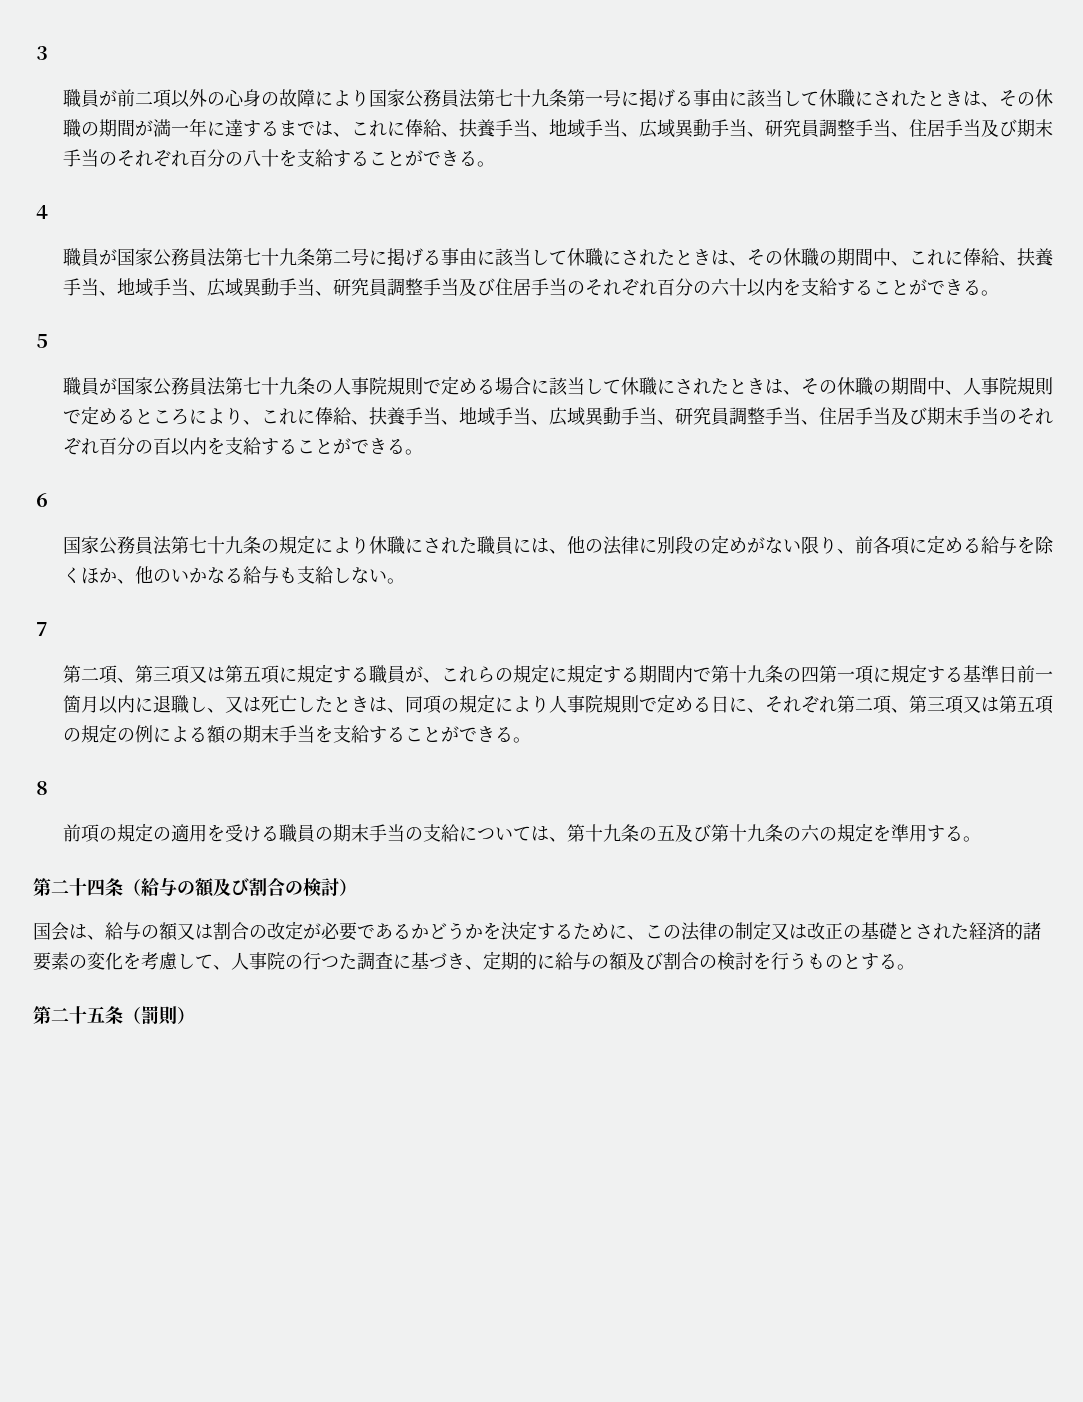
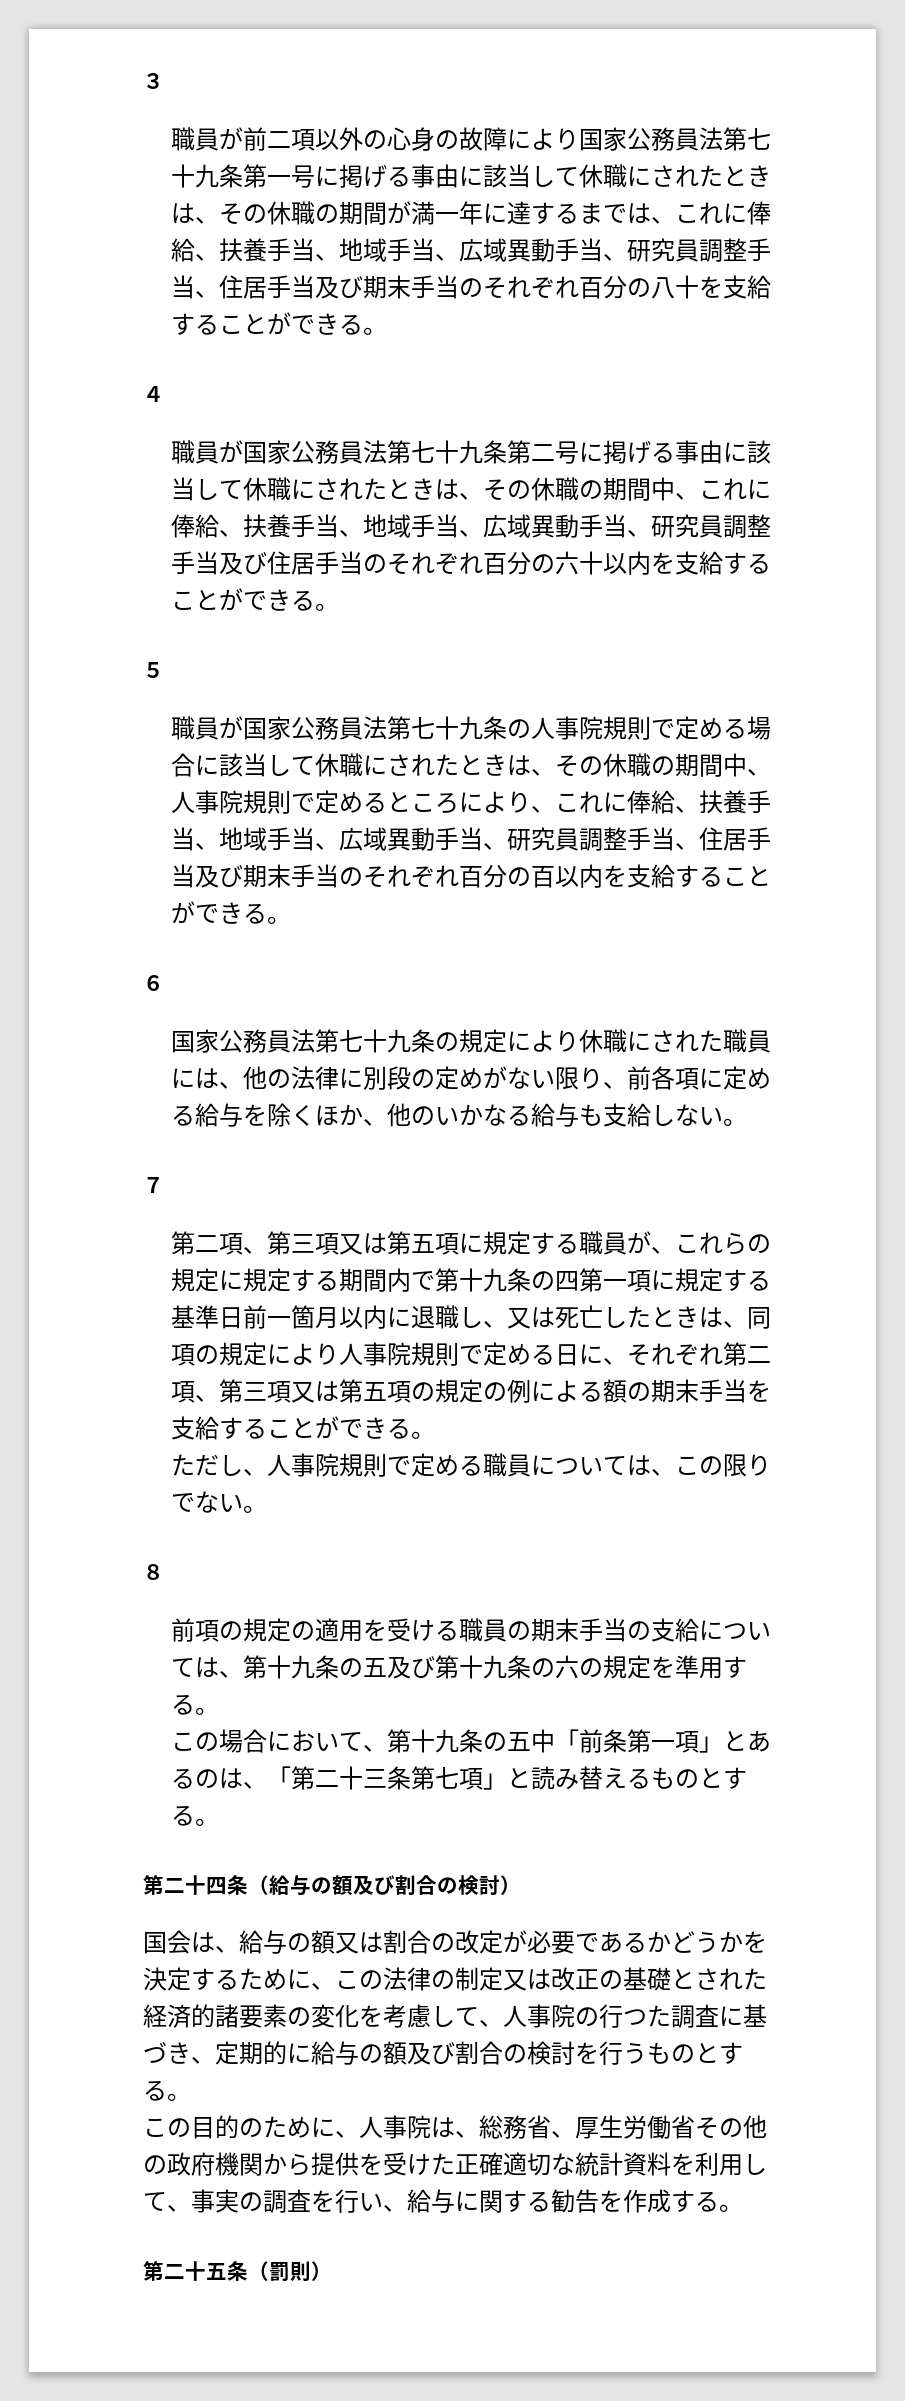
(531, 740) none -> [170,1453,771,1477] [170,1491,267,1513] // ただし、人事院規則で定める職員については、この限りでない。
(981, 839) none -> [170,1729,771,1753] [170,1766,747,1790] [170,1805,219,1826] // この場合において、第十九条の五中「前条第一項」とあるのは、「第二十三条第七項」と読み替えるものとする。
(915, 967) none -> [143,2115,767,2139] [143,2152,767,2176] [143,2189,743,2213] // この目的のために、人事院は、総務省、厚生労働省その他の政府機関から提供を受けた正確適切な統計資料を利用して、事実の調査を行い、給与に関する勧告を作成する。

